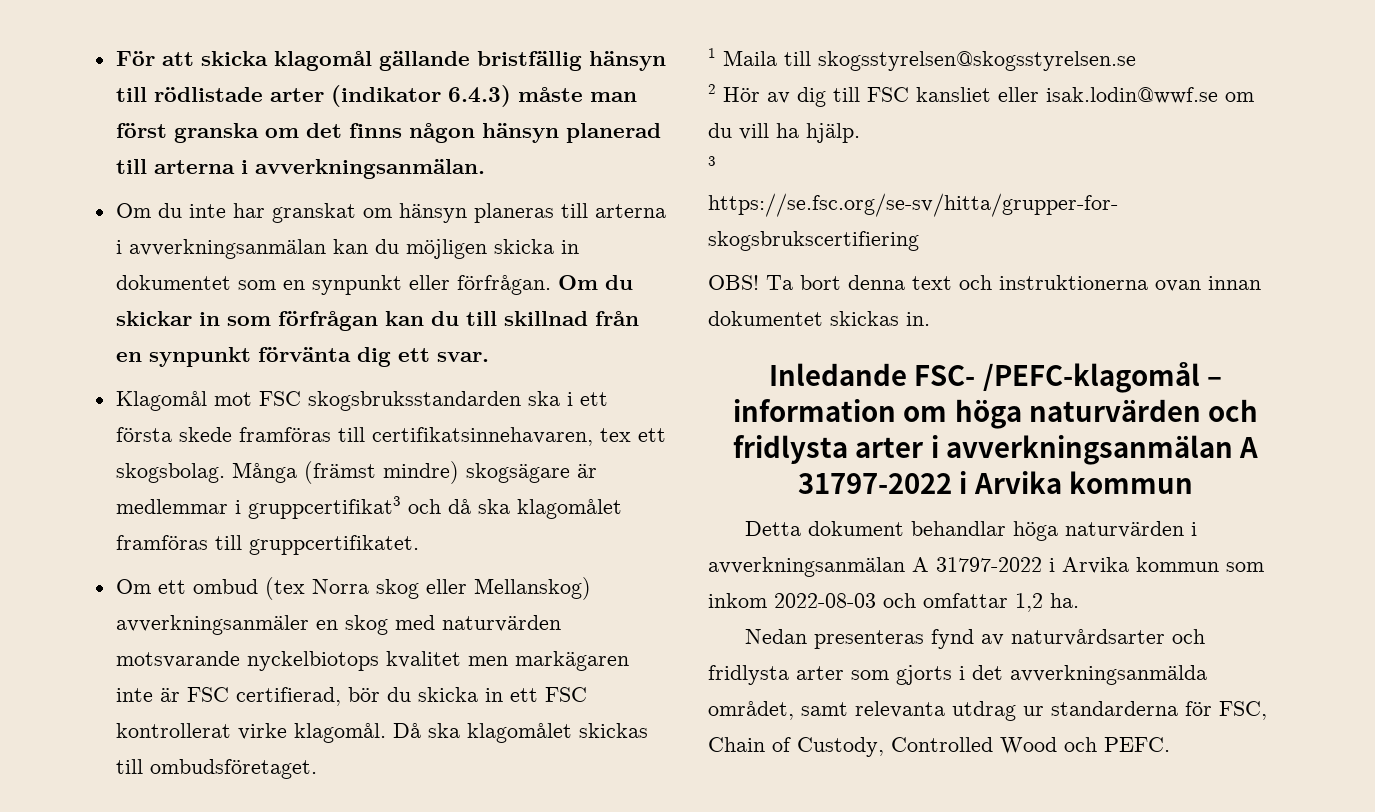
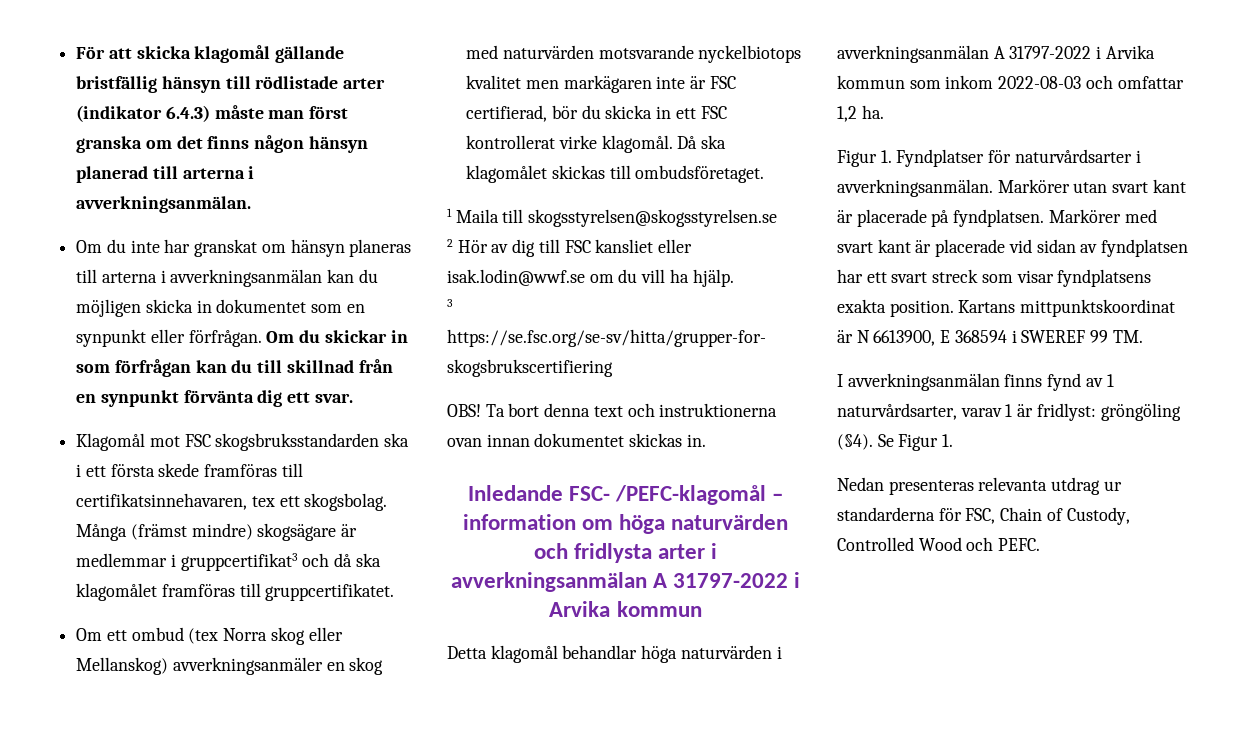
[808,521,905,536] dokument -> [490,645,558,663] klagomål
[745,629,1206,649] [708,665,1207,685] [708,701,848,720] Nedan presenteras fynd av naturvårdsarter och fridlysta arter som gjorts i det avverkningsanmälda området, samt -> [837,149,1141,167] [837,179,1186,197] [837,209,1157,227] [837,239,1189,257] [837,269,1152,287] [837,299,1176,317] [837,330,1143,346] [837,373,1114,391] [837,403,1181,421] [837,434,954,451] [837,477,974,495] Figur 1. Fyndplatser för naturvårdsarter i avverkningsanmälan. Markörer utan svart kant är placerade på fyndplatsen. Markörer med svart kant är placerade vid sidan av fyndplatsen har ett svart streck som visar fyndplatsens exakta position. Kartans mittpunktskoordinat är N 6613900, E 368594 i SWEREF 99 TM. // I avverkningsanmälan finns fynd av 1 naturvårdsarter, varav 1 är fridlyst: gröngöling (§4). Se Figur 1. // Nedan presenteras

